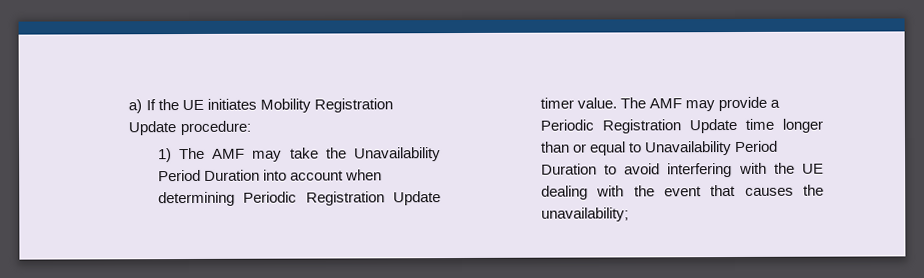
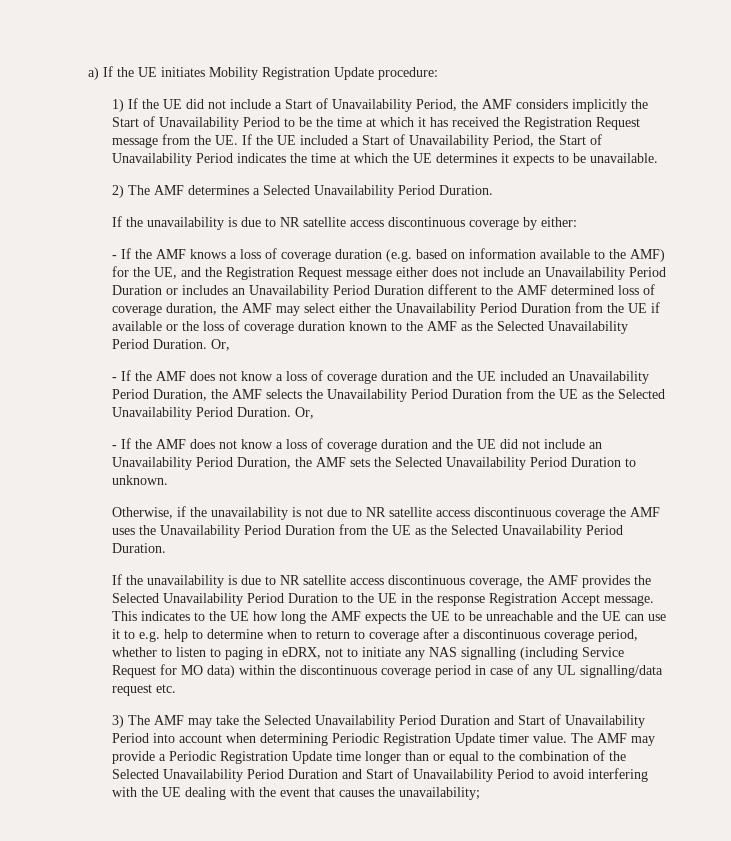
(172, 155) none -> [127,98,648,112] [111,116,640,130] [111,134,602,148] [111,153,658,166] [111,185,493,198] [111,216,577,230] [111,248,665,262] [111,266,666,280] [111,284,655,298] [111,302,660,316] [111,320,628,334] [111,339,230,351] [111,370,649,384] [111,388,665,402] [111,407,314,420] [111,438,602,452] [111,457,636,470] [111,475,168,485] [111,506,660,520] [111,524,623,538] [111,543,166,553] [111,574,651,588] [111,593,654,606] [111,611,666,624] [111,628,638,642] [111,647,624,660] [111,664,663,678] [111,684,176,696] [111,715,124,728] If the UE did not include a Start of Unavailability Period, the AMF considers implicitly the Start of Unavailability Period to be the time at which it has received the Registration Request message from the UE. If the UE included a Start of Unavailability Period, the Start of Unavailability Period indicates the time at which the UE determines it expects to be unavailable. // 2) The AMF determines a Selected Unavailability Period Duration. // If the unavailability is due to NR satellite access discontinuous coverage by either: // - If the AMF knows a loss of coverage duration (e.g. based on information available to the AMF) for the UE, and the Registration Request message either does not include an Unavailability Period Duration or includes an Unavailability Period Duration different to the AMF determined loss of coverage duration, the AMF may select either the Unavailability Period Duration from the UE if available or the loss of coverage duration known to the AMF as the Selected Unavailability Period Duration. Or, // - If the AMF does not know a loss of coverage duration and the UE included an Unavailability Period Duration, the AMF selects the Unavailability Period Duration from the UE as the Selected Unavailability Period Duration. Or, // - If the AMF does not know a loss of coverage duration and the UE did not include an Unavailability Period Duration, the AMF sets the Selected Unavailability Period Duration to unknown. // Otherwise, if the unavailability is not due to NR satellite access discontinuous coverage the AMF uses the Unavailability Period Duration from the UE as the Selected Unavailability Period Duration. // If the unavailability is due to NR satellite access discontinuous coverage, the AMF provides the Selected Unavailability Period Duration to the UE in the response Registration Accept message. This indicates to the UE how long the AMF expects the UE to be unreachable and the UE can use it to e.g. help to determine when to return to coverage after a discontinuous coverage period, whether to listen to paging in eDRX, not to initiate any NAS signalling (including Service Request for MO data) within the discontinuous coverage period in case of any UL signalling/data request etc. // 3)
[354,147,441,162] [157,169,261,182] Unavailability Period Duration -> [263,714,645,728] [111,733,149,743] Selected Unavailability Period Duration and Start of Unavailability Period
[645,140,779,156] [540,163,597,175] Unavailability Period Duration -> [497,750,626,761] [111,768,534,782] the combination of the Selected Unavailability Period Duration and Start of Unavailability Period

